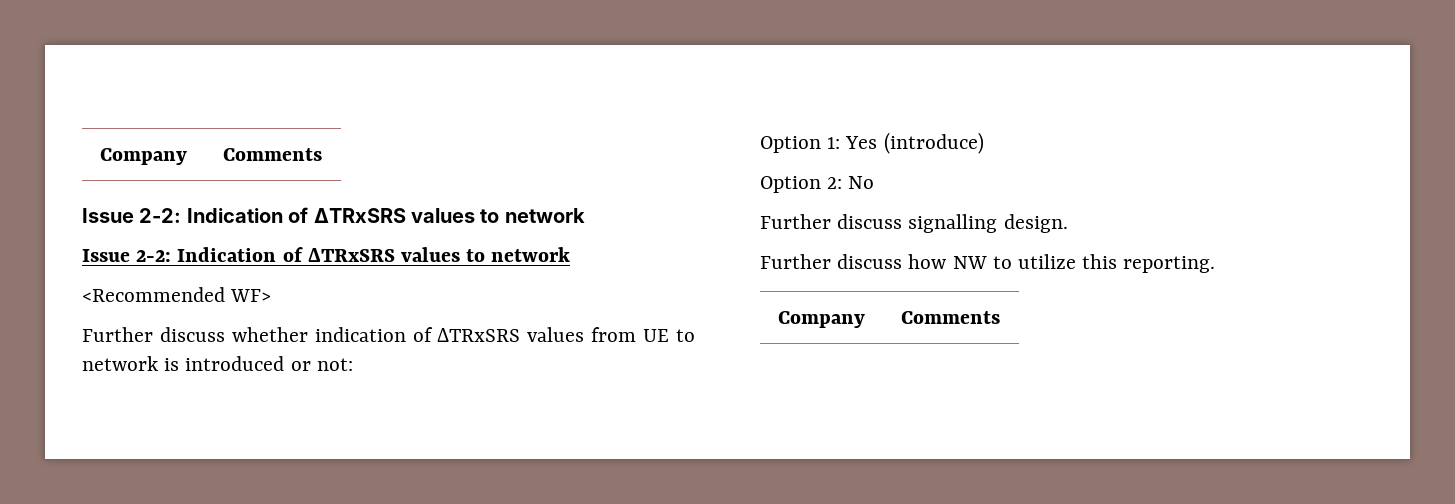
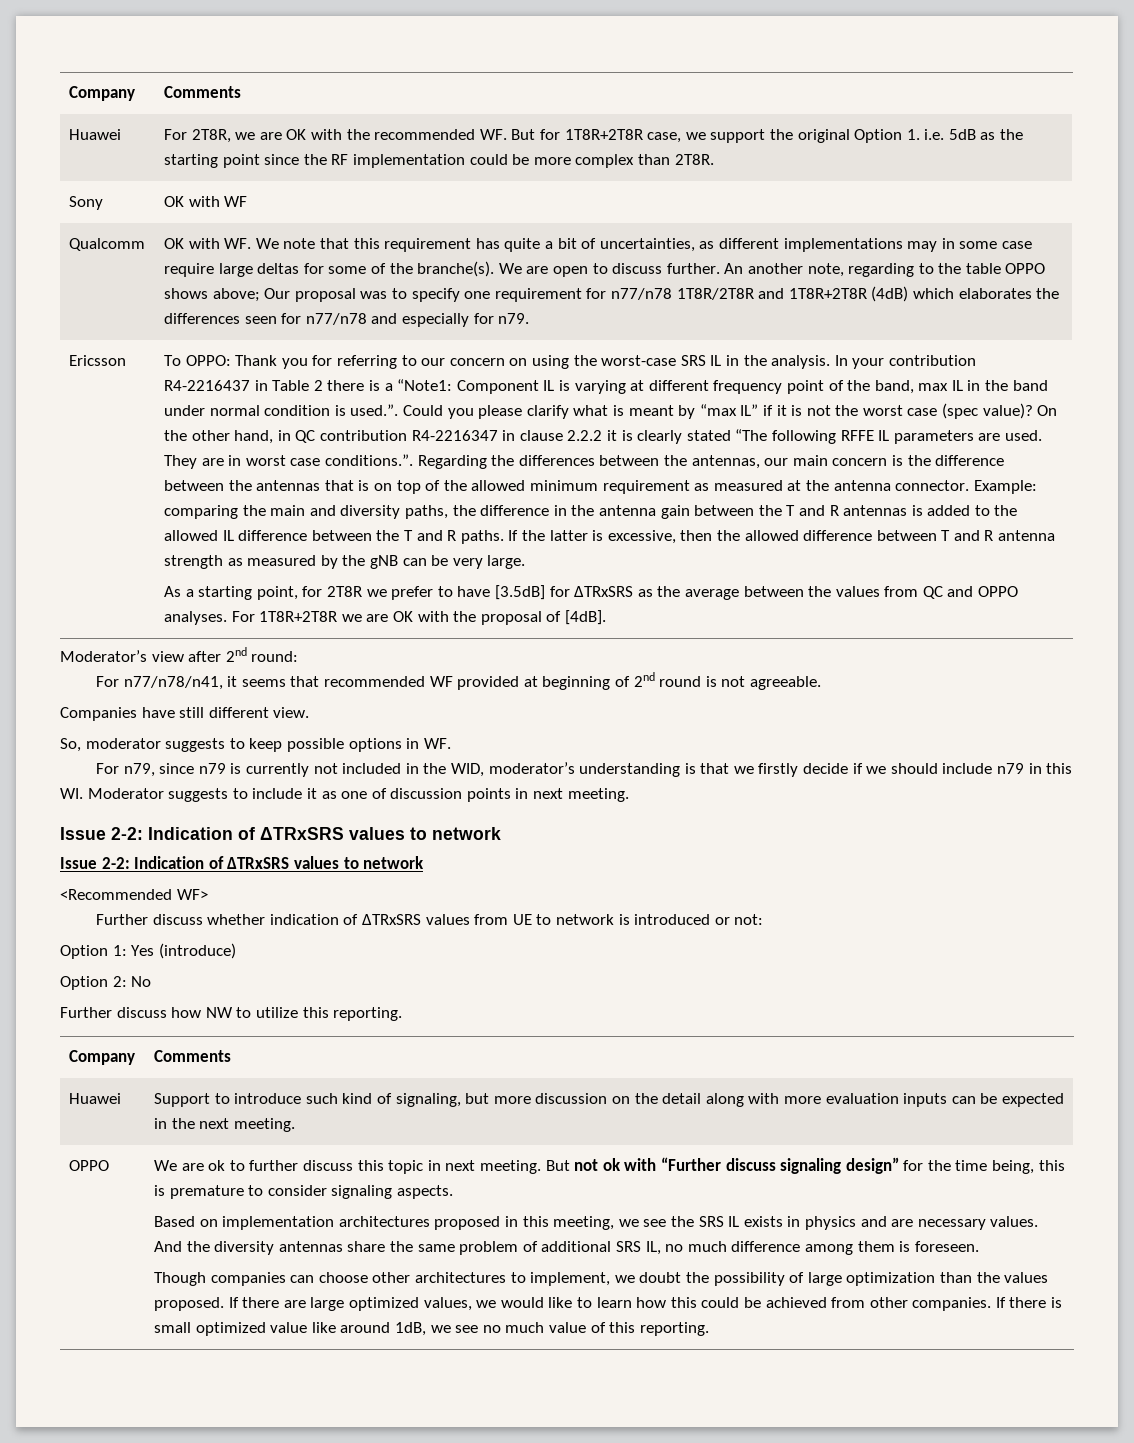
[99,148,187,165] [222,148,322,161] Company | Comments -> [69,86,136,101] [164,86,242,98] [69,129,122,140] [164,129,1024,143] [164,154,714,168] [69,196,104,210] [164,196,248,207] [69,238,146,251] [164,238,1032,252] [164,261,1046,277] [164,286,1060,302] [164,313,530,327] [69,355,127,366] [164,355,976,369] [164,379,1048,394] [164,403,1058,419] [164,429,1042,444] [164,454,1005,469] [164,480,1037,494] [164,505,1018,519] [164,530,1056,544] [164,555,526,569] [164,585,1019,600] [164,610,606,625] [60,647,299,662] [96,672,821,690] [60,707,310,721] [60,738,451,752] [96,762,1073,777] [60,788,629,802] Company | Comments // Huawei | For 2T8R, we are OK with the recommended WF. But for 1T8R+2T8R case, we support the original Option 1. i.e. 5dB as the starting point since the RF implementation could be more complex than 2T8R. // Sony | OK with WF // Qualcomm | OK with WF. We note that this requirement has quite a bit of uncertainties, as different implementations may in some case require large deltas for some of the branche(s). We are open to discuss further. An another note, regarding to the table OPPO shows above; Our proposal was to specify one requirement for n77/n78 1T8R/2T8R and 1T8R+2T8R (4dB) which elaborates the differences seen for n77/n78 and especially for n79. // Ericsson | To OPPO: Thank you for referring to our concern on using the worst-case SRS IL in the analysis. In your contribution R4-2216437 in Table 2 there is a “Note1: Component IL is varying at different frequency point of the band, max IL in the band under normal condition is used.”. Could you please clarify what is meant by “max IL” if it is not the worst case (spec value)? On the other hand, in QC contribution R4-2216347 in clause 2.2.2 it is clearly stated “The following RFFE IL parameters are used. They are in worst case conditions.”. Regarding the differences between the antennas, our main concern is the difference between the antennas that is on top of the allowed minimum requirement as measured at the antenna connector. Example: comparing the main and diversity paths, the difference in the antenna gain between the T and R antennas is added to the allowed IL difference between the T and R paths. If the latter is excessive, then the allowed difference between T and R antenna strength as measured by the gNB can be very large. // As a starting point, for 2T8R we prefer to have [3.5dB] for ΔTRxSRS as the average between the values from QC and OPPO analyses. For 1T8R+2T8R we are OK with the proposal of [4dB]. // Moderator’s view after 2nd round: // For n77/n78/n41, it seems that recommended WF provided at beginning of 2nd round is not agreeable. // Companies have still different view. // So, moderator suggests to keep possible options in WF. // For n79, since n79 is currently not included in the WID, moderator’s understanding is that we firstly decide if we should include n79 in this WI. Moderator suggests to include it as one of discussion points in next meeting.
[760,214,1068,233] // Further discuss signalling design. -> (152, 981) none
(1000, 317) none -> [69,1093,122,1104] [154,1093,1064,1107] [154,1118,295,1132] [69,1160,110,1171] [154,1157,1065,1174] [154,1185,454,1199] [154,1216,1039,1230] [154,1241,979,1255] [154,1272,1049,1286] [154,1297,1063,1311] [154,1322,709,1336] // Huawei | Support to introduce such kind of signaling, but more discussion on the detail along with more evaluation inputs can be expected in the next meeting. // OPPO | We are ok to further discuss this topic in next meeting. But not ok with “Further discuss signaling design” for the time being, this is premature to consider signaling aspects. // Based on implementation architectures proposed in this meeting, we see the SRS IL exists in physics and are necessary values. And the diversity antennas share the same problem of additional SRS IL, no much difference among them is foreseen. // Though companies can choose other architectures to implement, we doubt the possibility of large optimization than the values proposed. If there are large optimized values, we would like to learn how this could be achieved from other companies. If there is small optimized value like around 1dB, we see no much value of this reporting.

